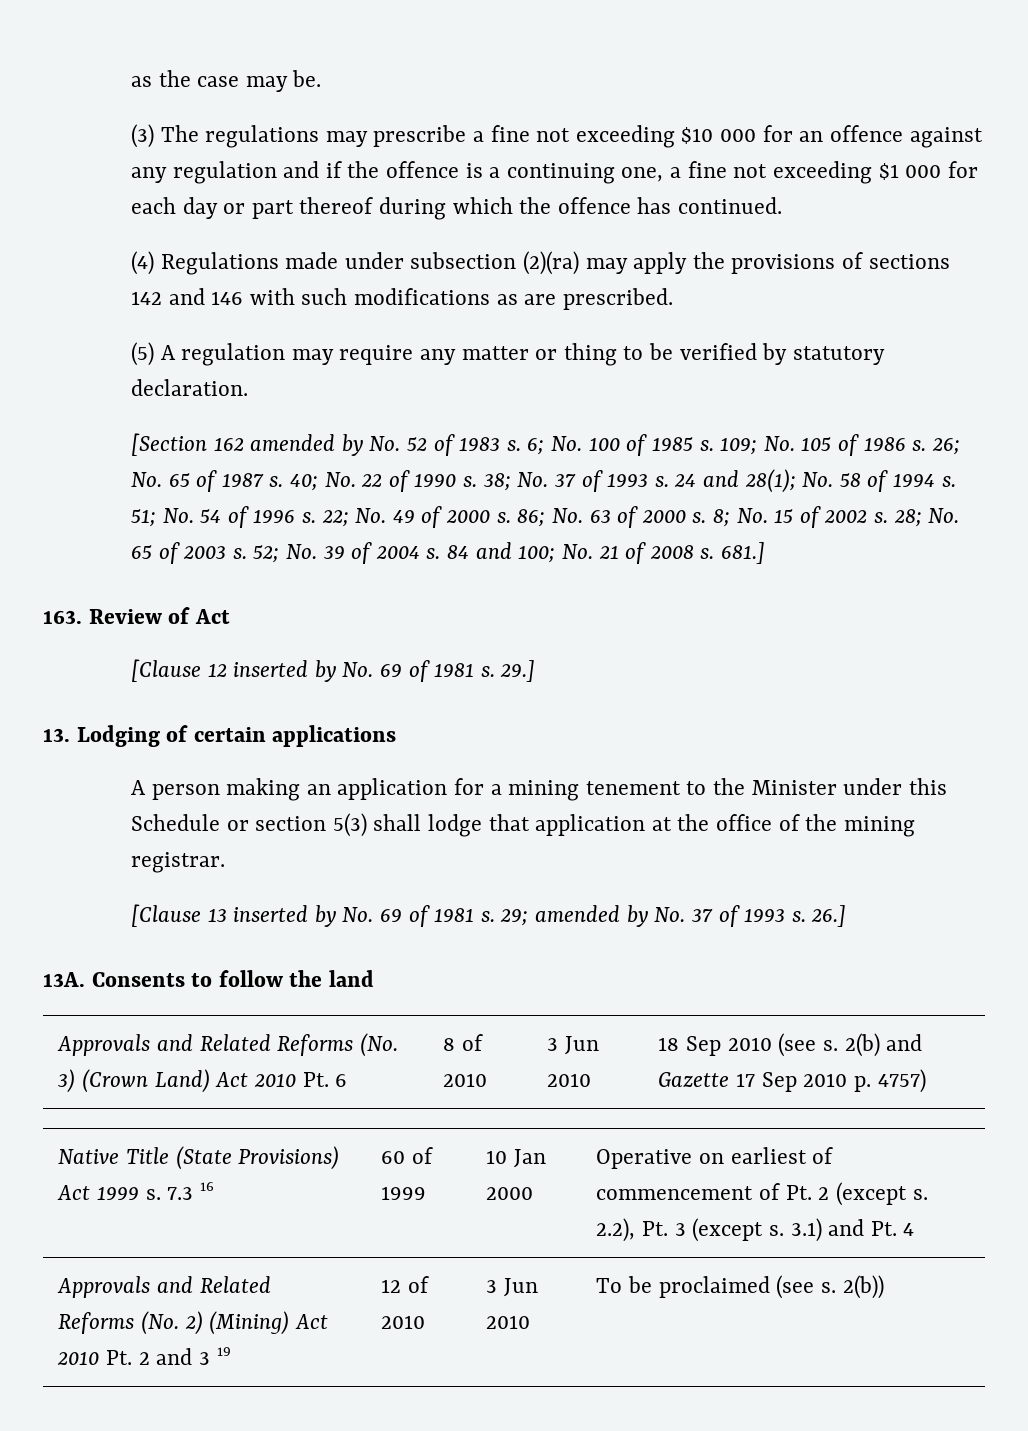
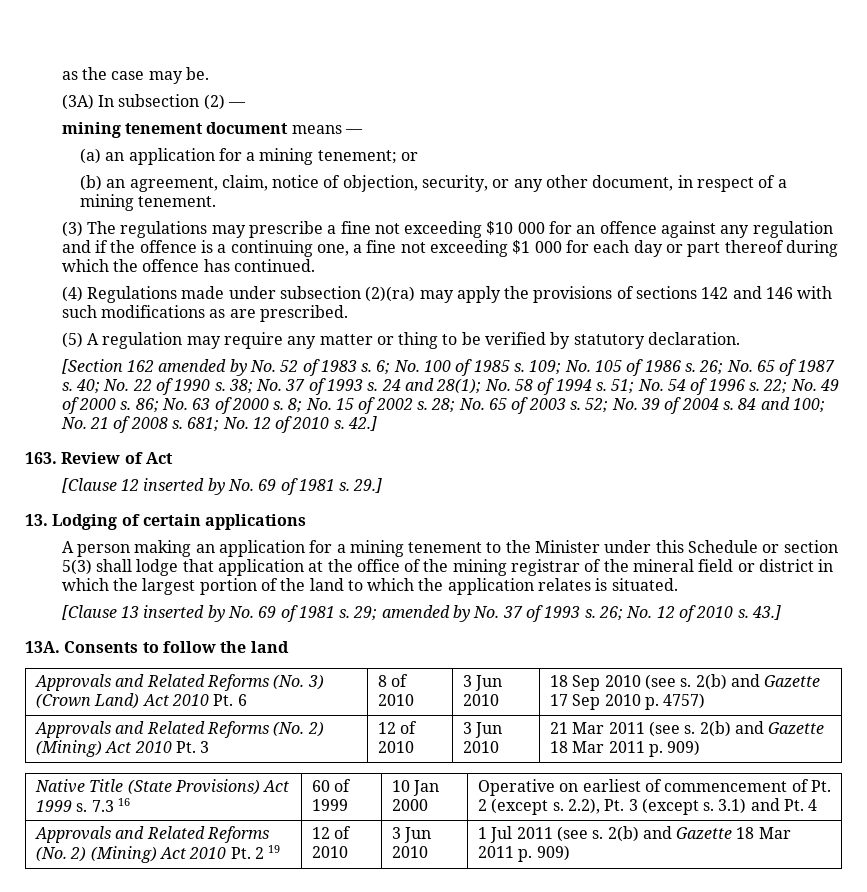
(322, 78) none -> [61,94,246,110] [61,122,363,138] [79,148,419,165] [79,175,787,192] [79,194,217,211] // (3A) In subsection (2) — // mining tenement document means — // (a) an application for a mining tenement; or // (b) an agreement, claim, notice of objection, security, or any other document, in respect of a mining tenement.
[720,542,765,564] 681.] -> [187,416,378,433] 681; No. 12 of 2010 s. 42.]
[130,852,225,873] registrar. -> [511,559,834,576] [61,578,678,595] registrar of the mineral field or district in which the largest portion of the land to which the application relates is situated.
[811,905,847,927] 26.] -> [599,605,781,622] 26; No. 12 of 2010 s. 43.]
(926, 1081) none -> [34,721,324,738] [35,740,210,757] [377,721,418,734] [377,741,414,753] [462,722,503,738] [462,741,499,753] [549,721,825,737] [549,740,701,757] // Approvals and Related Reforms (No. 2) (Mining) Act 2010 Pt. 3 | 12 of 2010 | 3 Jun 2010 | 21 Mar 2011 (see s. 2(b) and Gazette 18 Mar 2011 p. 909)
[156,1348,210,1365] and 3 -> (264, 853) none
[596,1275,884,1299] To be proclaimed (see s. 2(b)) -> [477,826,791,843] [477,845,570,862] 1 Jul 2011 (see s. 2(b) and Gazette 18 Mar 2011 p. 909)

